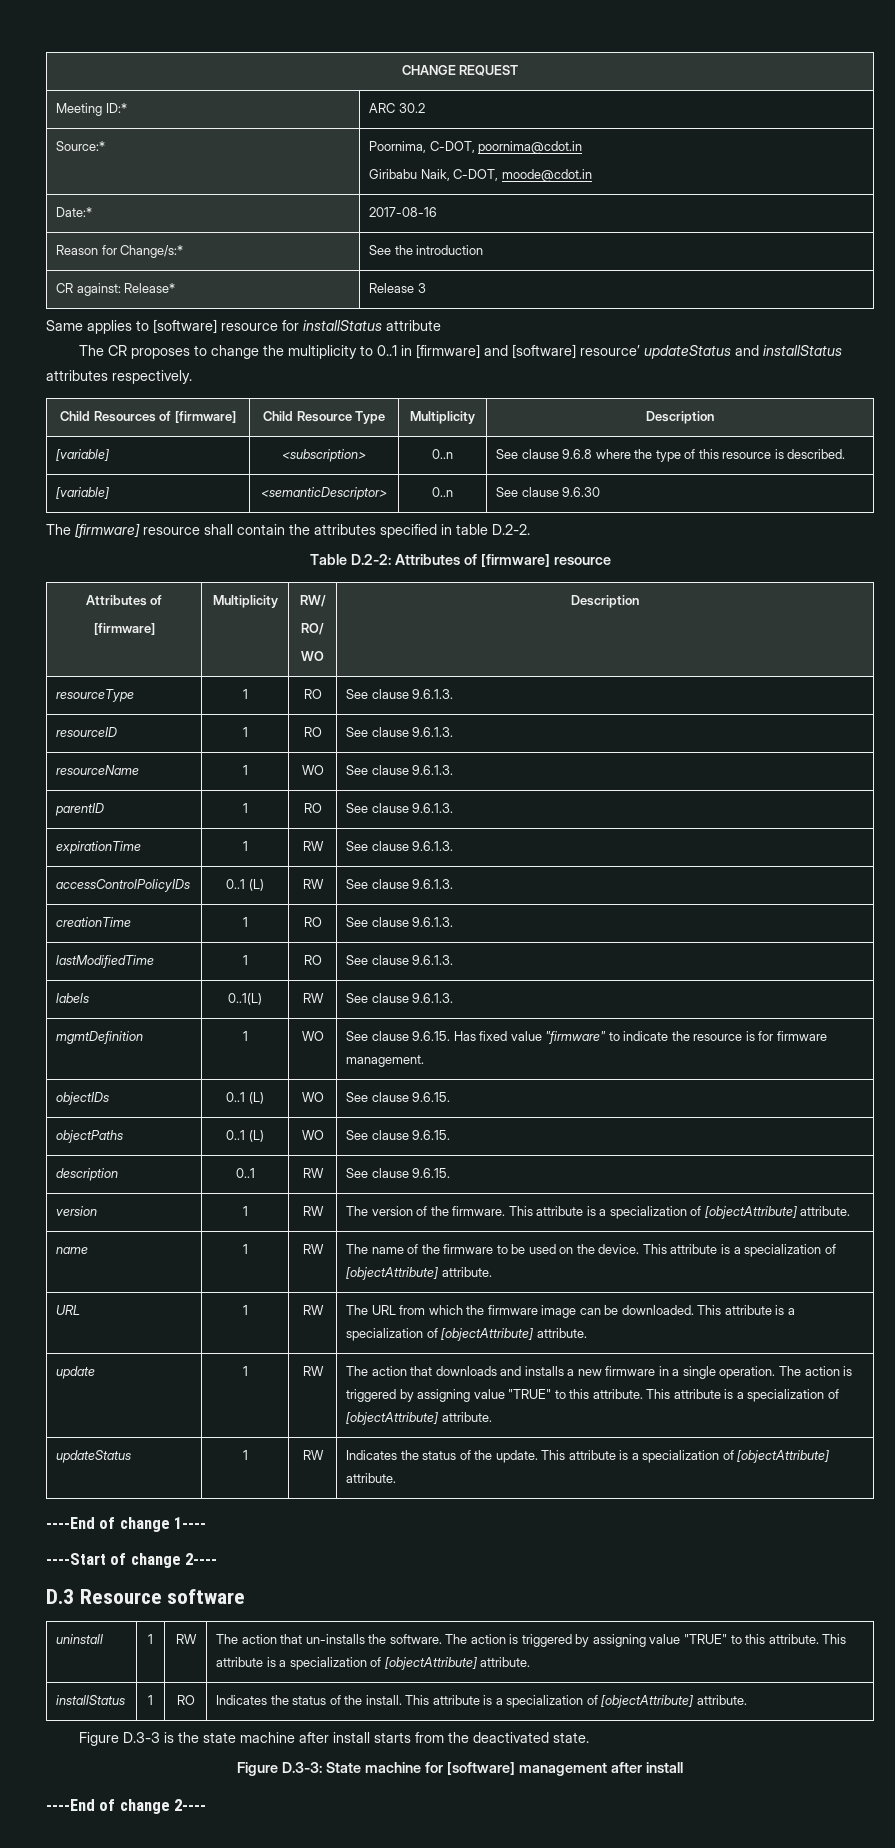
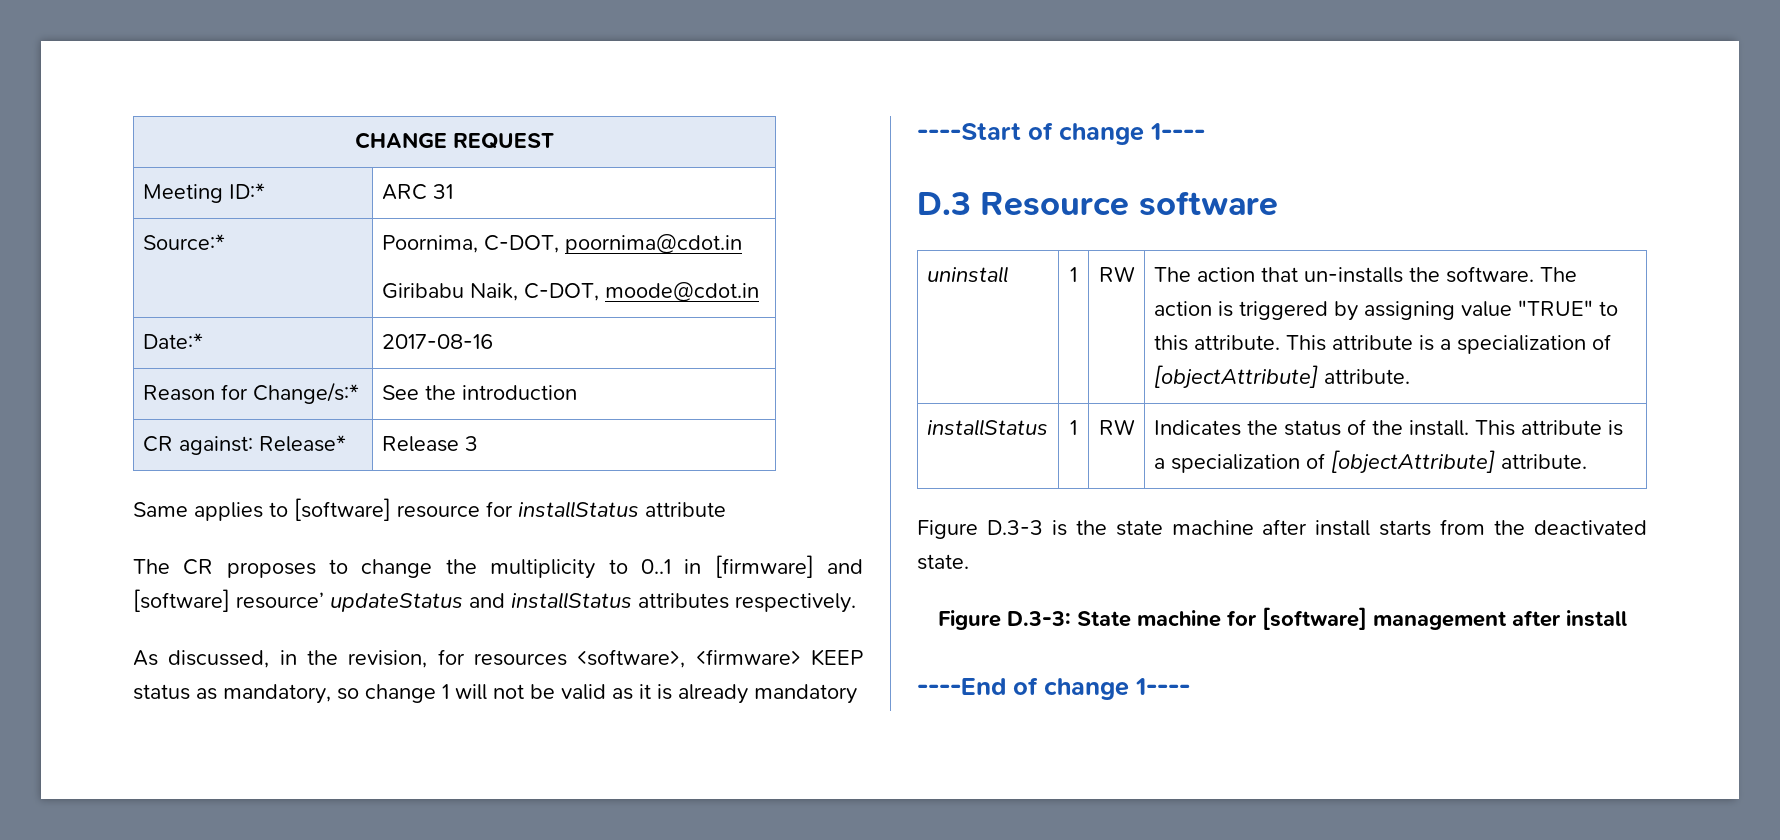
[398,103,425,113] 30.2 -> [432,184,453,199] 31
[60,411,236,423] [262,411,386,424] [410,411,475,424] [646,411,714,424] [56,449,110,461] [282,449,366,462] [432,449,453,459] [496,449,846,462] [56,487,110,499] [261,487,387,500] [432,487,453,497] [496,487,601,497] [46,523,530,538] [309,554,611,567] [85,595,163,606] [93,623,155,635] [212,595,278,608] [299,595,326,607] [301,623,324,635] [301,651,324,661] [571,595,639,608] [56,689,135,702] [242,689,248,699] [303,689,322,699] [346,689,454,699] [56,727,119,737] [242,727,248,737] [303,727,322,737] [346,727,454,737] [56,765,140,775] [242,765,248,775] [301,765,324,775] [346,765,454,775] [55,803,106,816] [242,803,248,813] [303,803,322,813] [346,803,454,813] [56,841,142,854] [242,841,248,851] [302,841,324,851] [346,841,454,851] [56,879,191,892] [226,879,264,891] [302,879,324,889] [346,879,454,889] [56,917,132,927] [242,917,248,927] [303,917,322,927] [346,917,454,927] [56,955,155,968] [242,955,248,965] [303,955,322,965] [346,955,454,965] [56,993,90,1003] [228,993,262,1005] [302,993,324,1003] [346,993,454,1003] [56,1031,144,1044] [242,1031,248,1041] [301,1031,324,1041] [346,1031,828,1044] [346,1055,425,1067] [56,1092,110,1105] [226,1092,264,1104] [301,1092,324,1102] [346,1092,451,1102] [56,1130,124,1143] [226,1130,264,1142] [301,1130,324,1140] [346,1130,451,1140] [56,1168,119,1181] [235,1168,255,1178] [302,1168,324,1178] [346,1168,451,1178] [56,1206,98,1216] [242,1206,248,1216] [302,1206,324,1216] [346,1206,851,1219] [56,1247,89,1254] [242,1244,248,1254] [302,1244,324,1254] [346,1244,836,1257] [346,1267,492,1280] [56,1305,81,1315] [242,1305,248,1315] [302,1305,324,1315] [346,1305,796,1318] [346,1328,587,1341] [56,1366,96,1379] [242,1366,248,1376] [302,1366,324,1376] [346,1366,853,1379] [346,1389,840,1402] [346,1412,492,1425] [56,1450,132,1463] [242,1450,248,1460] [302,1450,324,1460] [346,1450,830,1463] [346,1473,397,1483] [46,1517,207,1532] // Child Resources of [firmware] | Child Resource Type | Multiplicity | Description // [variable] | <subscription> | 0..n | See clause 9.6.8 where the type of this resource is described. // [variable] | <semanticDescriptor> | 0..n | See clause 9.6.30 // The [firmware] resource shall contain the attributes specified in table D.2-2. // Table D.2-2: Attributes of [firmware] resource // Attributes of // [firmware] | Multiplicity | RW/ // RO/ // WO | Description // resourceType | 1 | RO | See clause 9.6.1.3. // resourceID | 1 | RO | See clause 9.6.1.3. // resourceName | 1 | WO | See clause 9.6.1.3. // parentID | 1 | RO | See clause 9.6.1.3. // expirationTime | 1 | RW | See clause 9.6.1.3. // accessControlPolicyIDs | 0..1 (L) | RW | See clause 9.6.1.3. // creationTime | 1 | RO | See clause 9.6.1.3. // lastModifiedTime | 1 | RO | See clause 9.6.1.3. // labels | 0..1(L) | RW | See clause 9.6.1.3. // mgmtDefinition | 1 | WO | See clause 9.6.15. Has fixed value "firmware" to indicate the resource is for firmware management. // objectIDs | 0..1 (L) | WO | See clause 9.6.15. // objectPaths | 0..1 (L) | WO | See clause 9.6.15. // description | 0..1 | RW | See clause 9.6.15. // version | 1 | RW | The version of the firmware. This attribute is a specialization of [objectAttribute] attribute. // name | 1 | RW | The name of the firmware to be used on the device. This attribute is a specialization of [objectAttribute] attribute. // URL | 1 | RW | The URL from which the firmware image can be downloaded. This attribute is a specialization of [objectAttribute] attribute. // update | 1 | RW | The action that downloads and installs a new firmware in a single operation. The action is triggered by assigning value "TRUE" to this attribute. This attribute is a specialization of [objectAttribute] attribute. // updateStatus | 1 | RW | Indicates the status of the update. This attribute is a specialization of [objectAttribute] attribute. // ----End of change 1---- -> [133,649,863,668] [133,684,857,704] // As discussed, in the revision, for resources <software>, <firmware> KEEP status as mandatory, so change 1 will not be valid as it is already mandatory
[185,1553,218,1565] 2---- -> [1150,123,1205,140] 1----
[176,1695,195,1705] RO -> [1098,419,1135,435] RW
[174,1799,207,1811] 2---- -> [1135,678,1190,695] 1----

